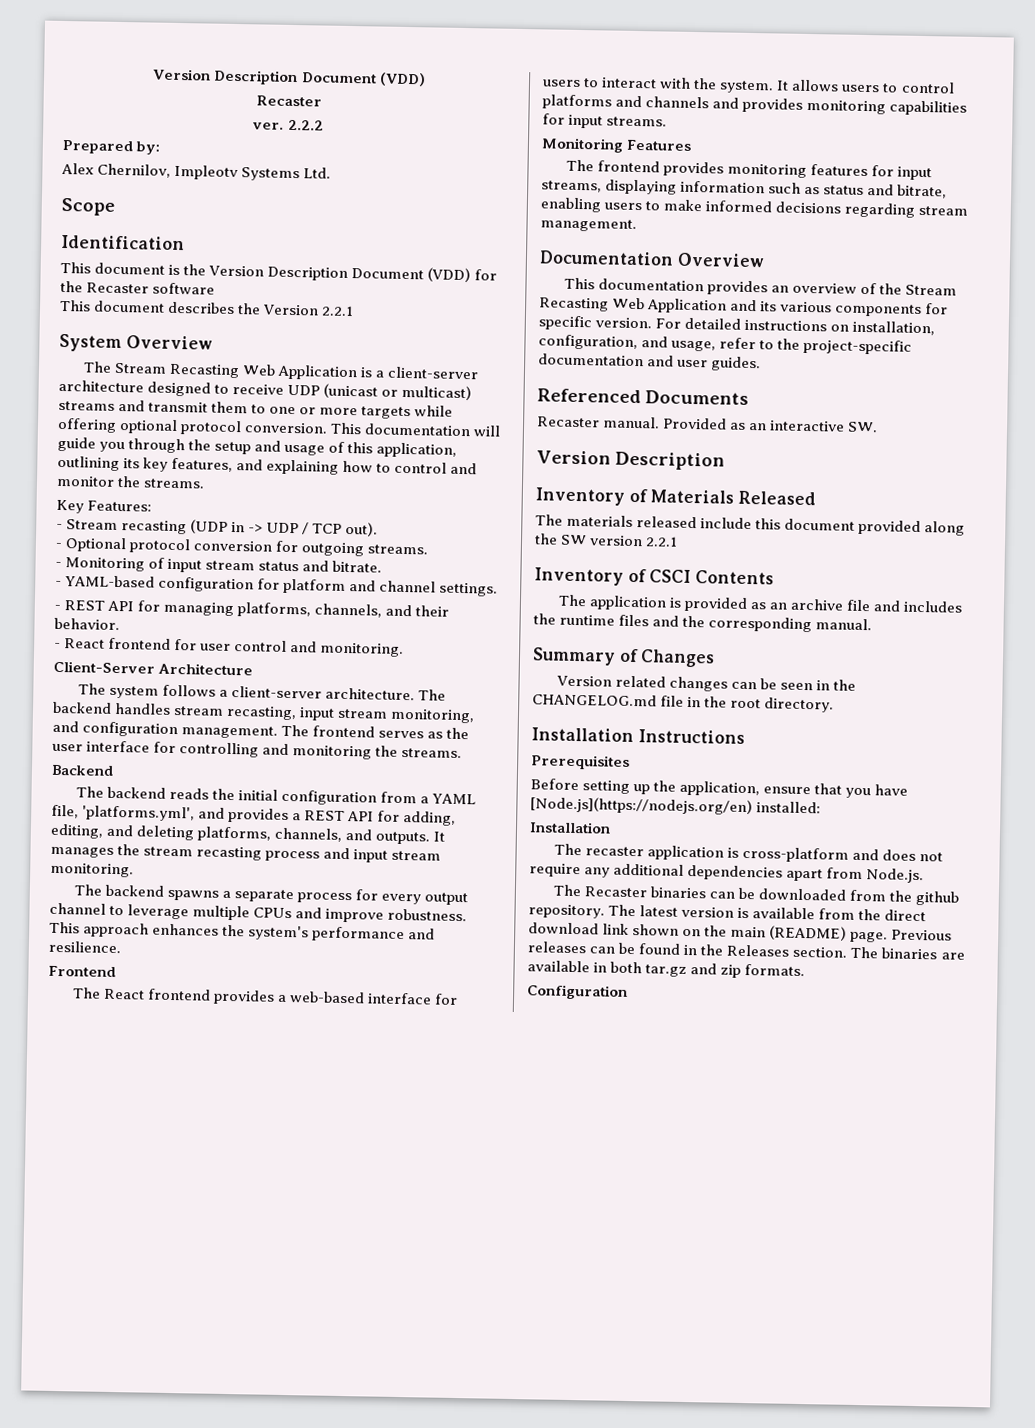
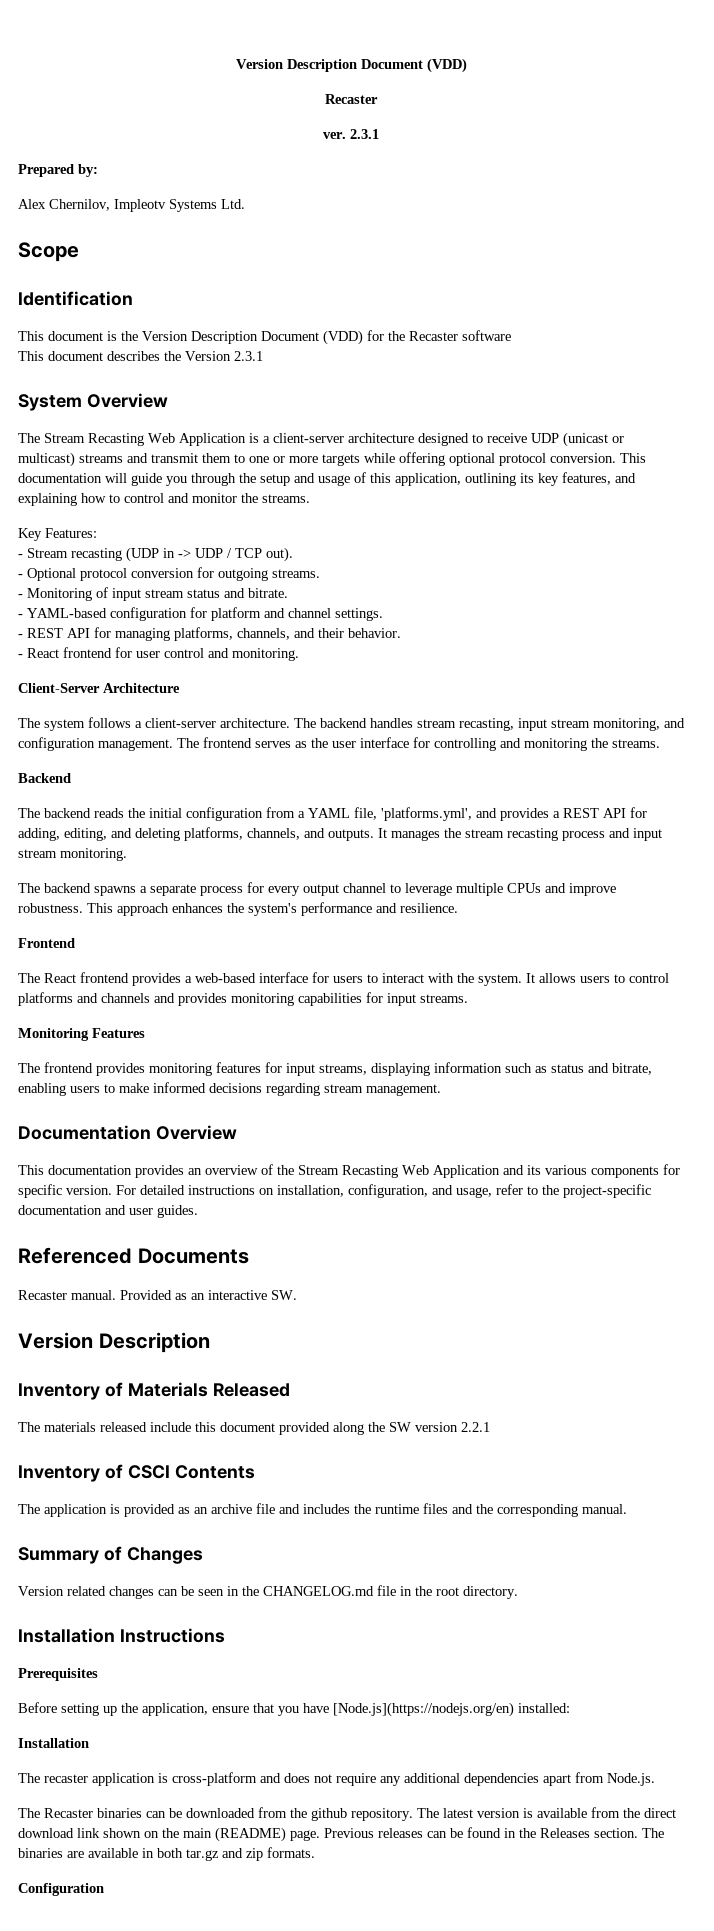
[287,119,324,131] 2.2.2 -> [350,129,379,139] 2.3.1
[321,305,355,317] 2.2.1 -> [234,351,263,361] 2.3.1

